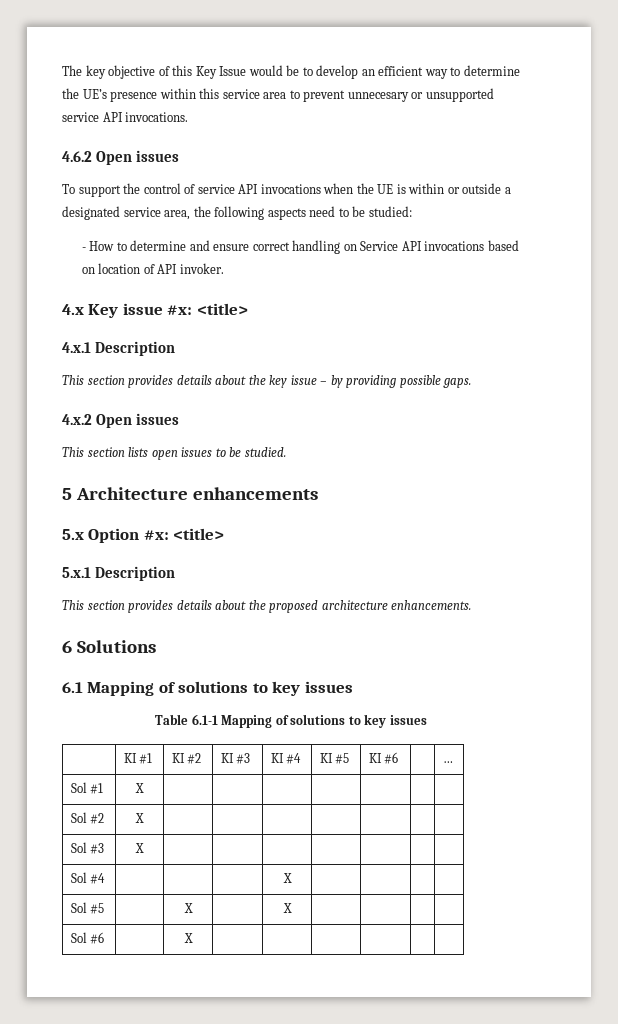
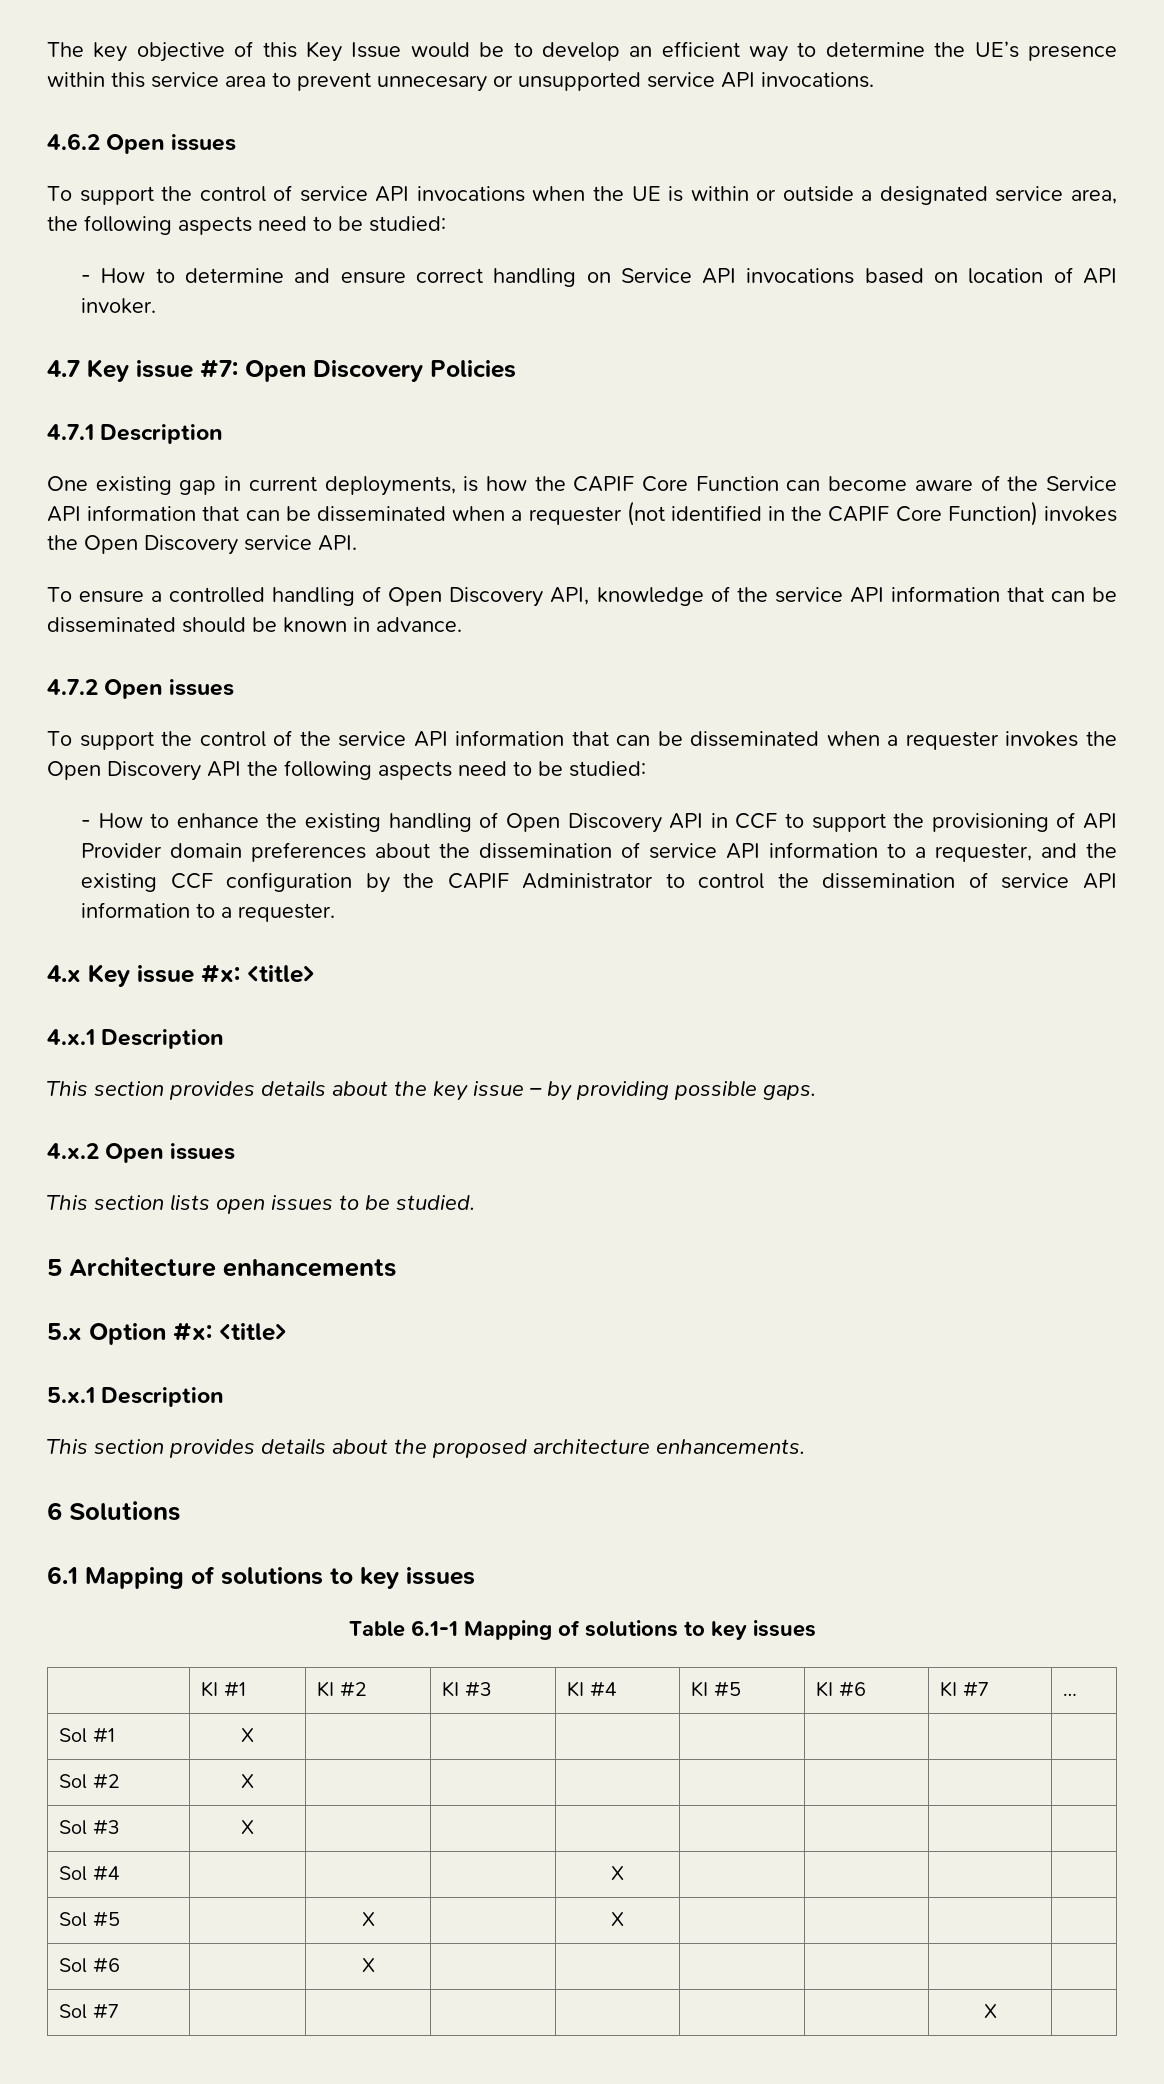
(224, 268) none -> [47,359,516,382] [47,424,224,444] [47,475,1118,496] [47,501,1117,526] [47,535,357,555] [47,586,1117,607] [47,617,462,633] [47,679,235,699] [47,730,1117,750] [47,760,646,781] [81,812,1118,833] [81,842,1118,862] [81,872,1117,893] [81,902,336,922] // 4.7 Key issue #7: Open Discovery Policies // 4.7.1 Description // One existing gap in current deployments, is how the CAPIF Core Function can become aware of the Service API information that can be disseminated when a requester (not identified in the CAPIF Core Function) invokes the Open Discovery service API. // To ensure a controlled handling of Open Discovery API, knowledge of the service API information that can be disseminated should be known in advance. // 4.7.2 Open issues // To support the control of the service API information that can be disseminated when a requester invokes the Open Discovery API the following aspects need to be studied: // - How to enhance the existing handling of Open Discovery API in CCF to support the provisioning of API Provider domain preferences about the dissemination of service API information to a requester, and the existing CCF configuration by the CAPIF Administrator to control the dissemination of service API information to a requester.
(399, 758) none -> [940,1681,989,1697] KI #7
(193, 938) none -> [59,2003,119,2019] [983,2004,997,2018] // Sol #7 | | | | | | | X |

